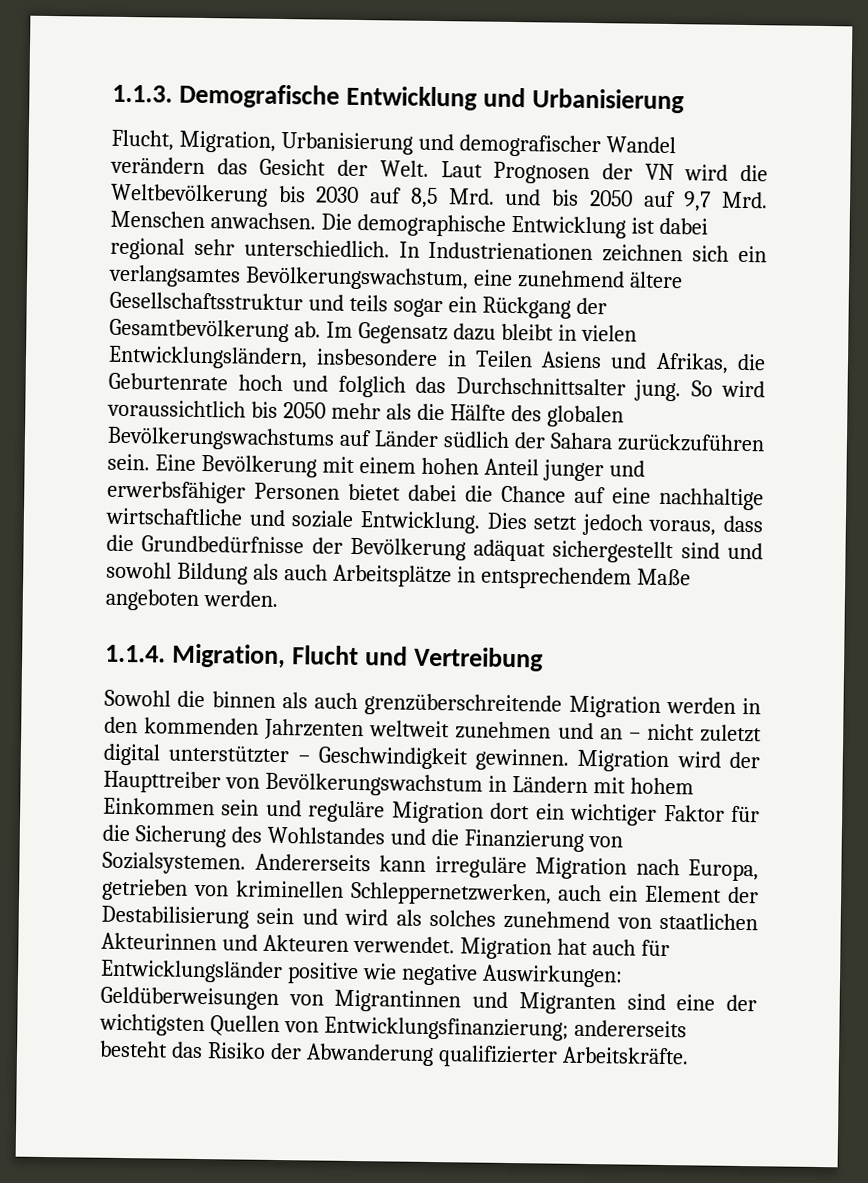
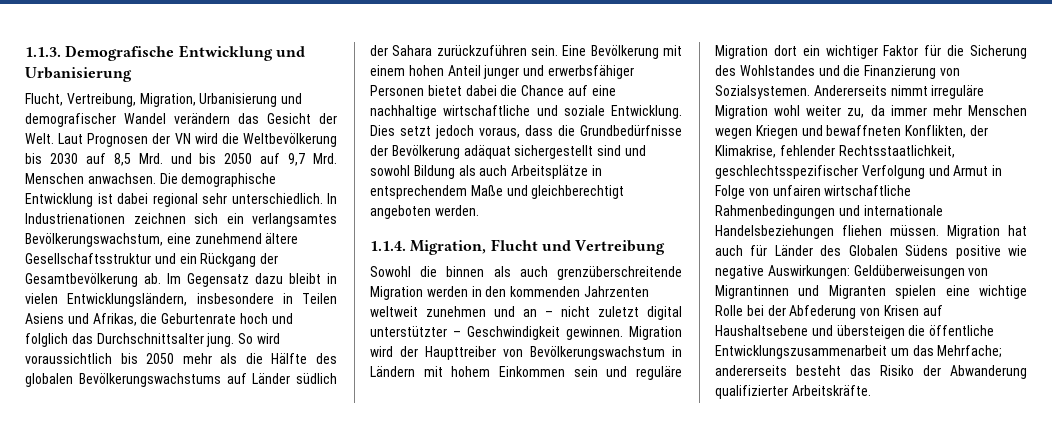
(174, 140) none -> [66,93,136,107] Vertreibung,
[348,294,443,318] teils sogar -> (176, 258) none
(691, 577) none -> [506,185,625,199] und gleichberechtigt
[379,855,426,872] kann -> [890,85,928,96] nimmt
[635,858,759,882] [101,878,760,906] [101,905,758,931] [101,932,670,960] [100,959,283,984] nach Europa, getrieben von kriminellen Schleppernetzwerken, auch ein Element der Destabilisierung sein und wird als solches zunehmend von staatlichen Akteurinnen und Akteuren verwendet. Migration hat auch für Entwicklungsländer -> [774,105,1027,118] [715,125,988,139] [715,145,955,158] [715,165,1003,179] [715,185,912,199] [715,205,943,219] [715,225,1027,239] [715,245,949,256] wohl weiter zu, da immer mehr Menschen wegen Kriegen und bewaffneten Konflikten, der Klimakrise, fehlender Rechtsstaatlichkeit, geschlechtsspezifischer Verfolgung und Armut in Folge von unfairen wirtschaftliche Rahmenbedingungen und internationale Handelsbeziehungen fliehen müssen. Migration hat auch für Länder des Globalen Südens
[626,993,758,1012] [99,1013,569,1041] sind eine der wichtigsten Quellen von Entwicklungsfinanzierung; -> [895,285,1027,299] [715,305,943,319] [715,325,995,339] [715,345,1003,359] spielen eine wichtige Rolle bei der Abfederung von Krisen auf Haushaltsebene und übersteigen die öffentliche Entwicklungszusammenarbeit um das Mehrfache;

